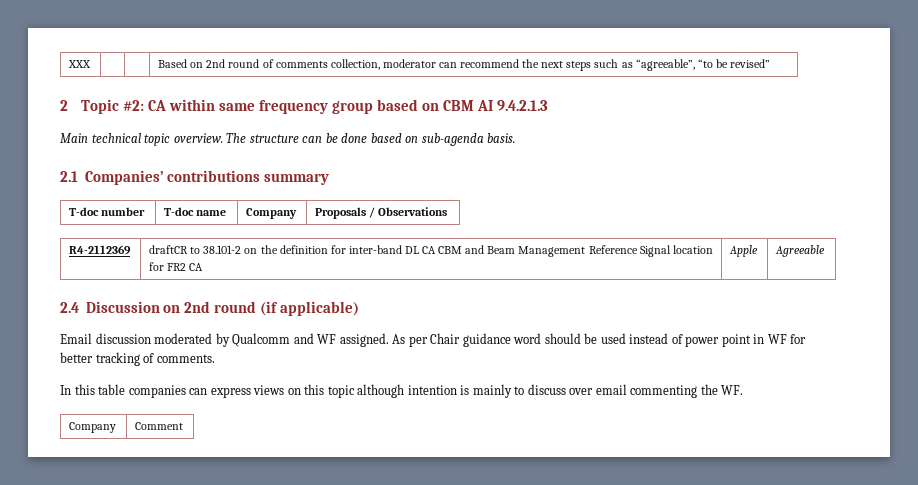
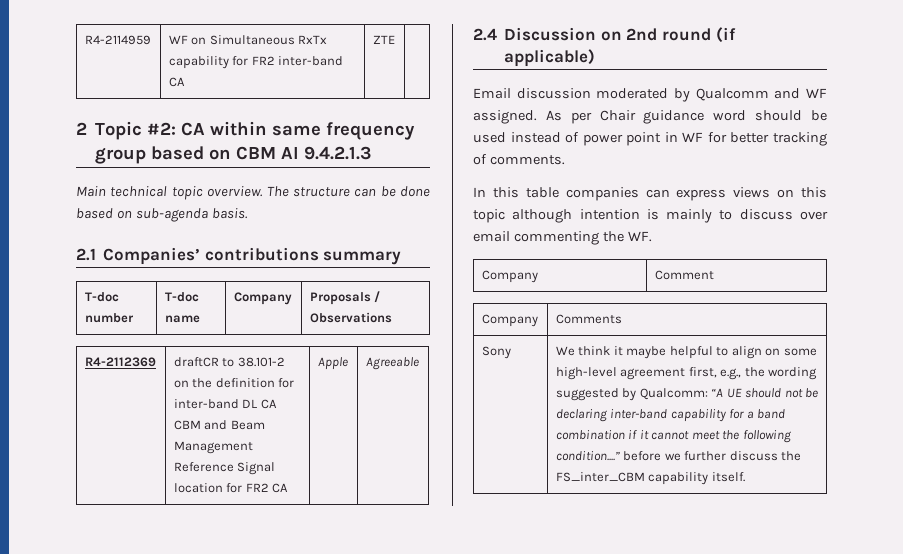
[68,60,92,68] [158,59,770,71] XXX | | | Based on 2nd round of comments collection, moderator can recommend the next steps such as “agreeable”, “to be revised” -> [84,35,151,45] [168,35,328,45] [168,56,344,69] [168,77,185,87] [372,35,395,44] R4-2114959 | WF on Simultaneous RxTx capability for FR2 inter-band CA | ZTE |
(184, 426) none -> [481,314,538,327] [555,314,622,324] [481,346,511,359] [555,346,817,359] [555,367,818,380] [555,388,819,401] [555,409,786,422] [555,430,792,443] [555,451,802,461] [555,472,745,485] // Company | Comments // Sony | We think it maybe helpful to align on some high-level agreement first, e.g., the wording suggested by Qualcomm: “A UE should not be declaring inter-band capability for a band combination if it cannot meet the following condition....” before we further discuss the FS_inter_CBM capability itself.

